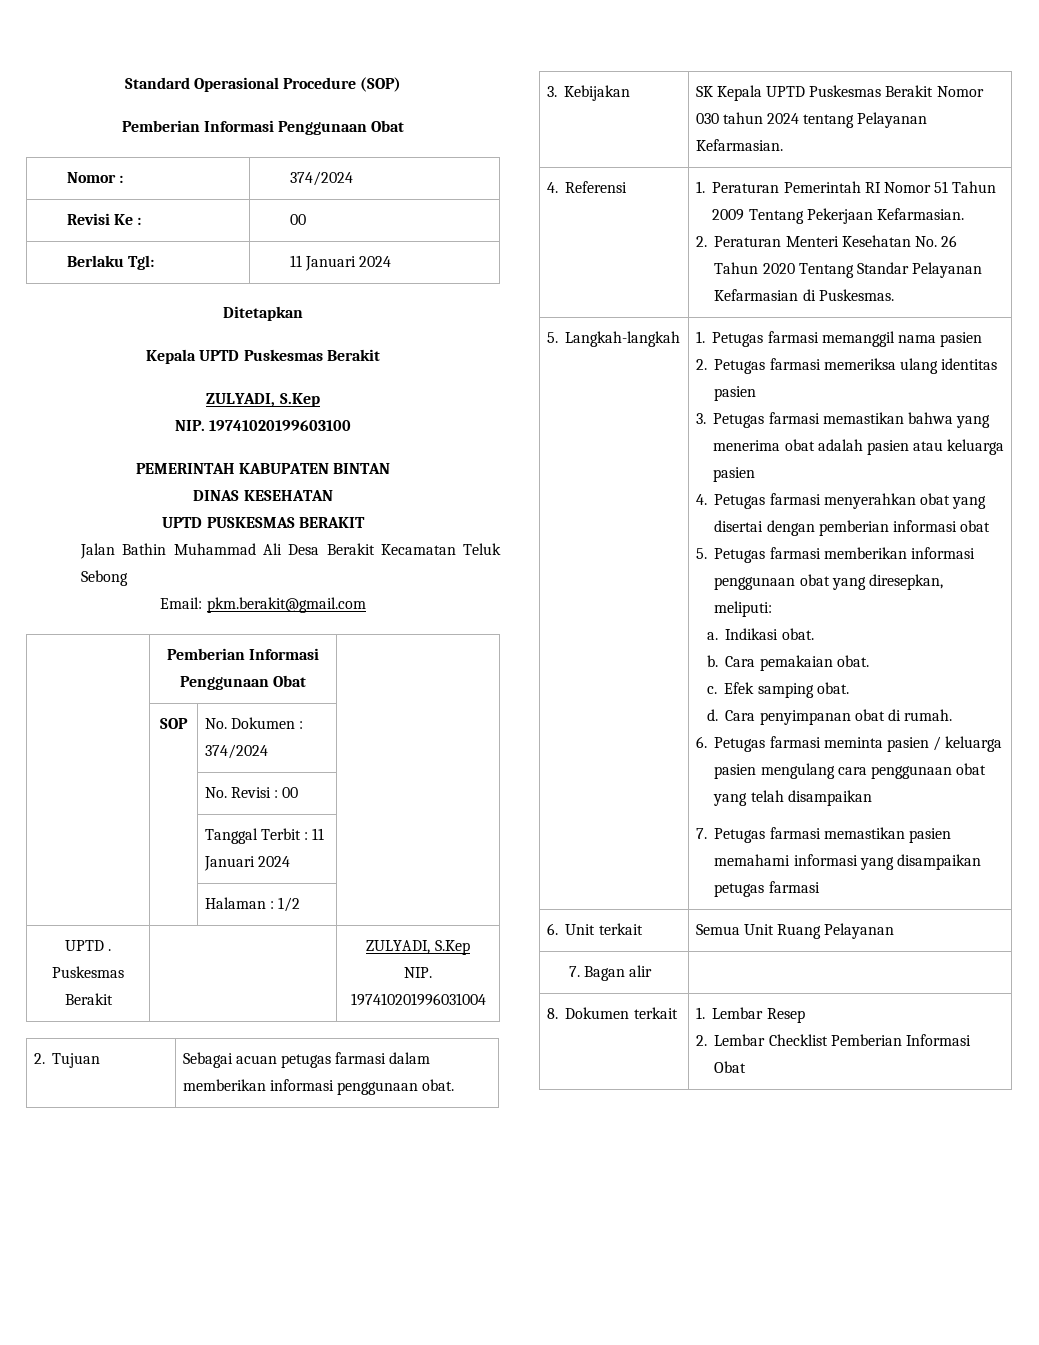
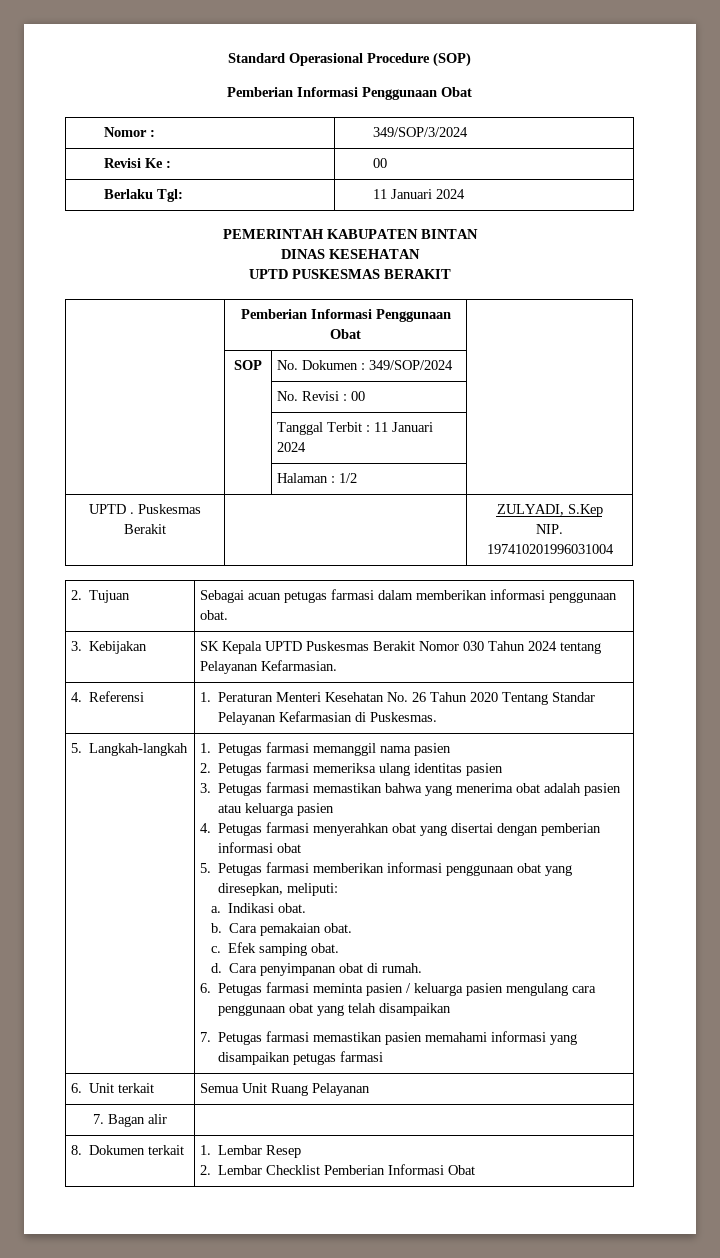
[289,171,353,186] 374/2024 -> [373,127,469,137] 349/SOP/3/2024
[223,306,303,321] [146,349,380,364] [206,393,320,407] [174,420,352,431] // Ditetapkan // Kepala UPTD Puskesmas Berakit // ZULYADI, S.Kep // NIP. 19741020199603100 -> (466, 194) none
[80,543,501,559] [81,570,129,586] [160,597,366,613] // Jalan Bathin Muhammad Ali Desa Berakit Kecamatan Teluk Sebong // Email: pkm.berakit@gmail.com -> (451, 274) none
[204,744,268,759] 374/2024 -> [368,360,453,370] 349/SOP/2024
[722,112,763,124] tahun -> [487,641,525,651] Tahun
[783,181,997,193] [712,208,964,224] [695,236,782,247] Pemerintah RI Nomor 51 Tahun 2009 Tentang Pekerjaan Kefarmasian. // 2. Peraturan -> (274, 697) none

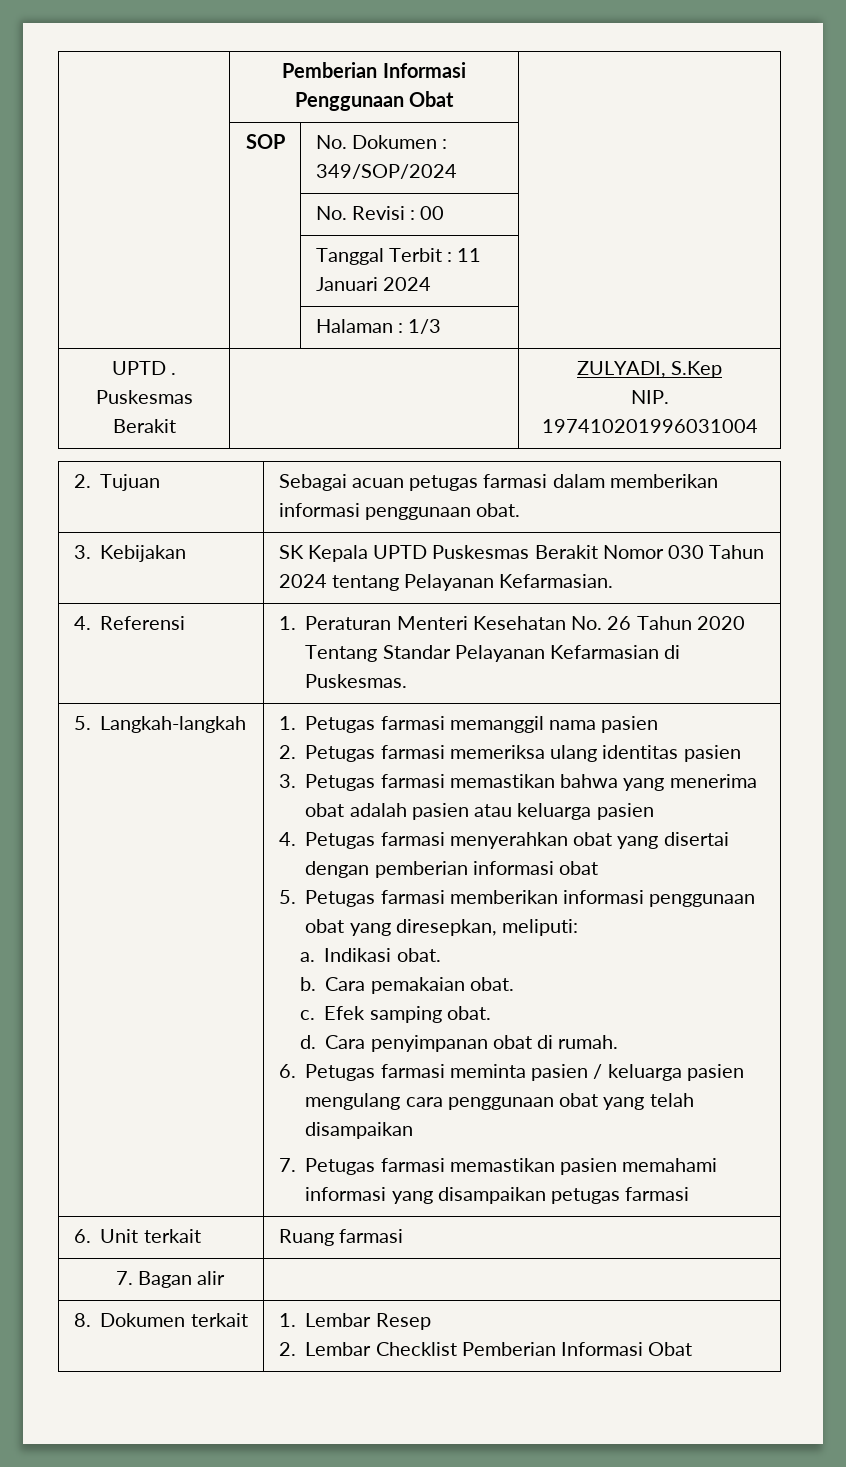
[228,52,471,67] [227,87,472,100] [104,127,156,137] [373,127,469,137] [104,158,172,168] [373,158,388,168] [104,189,184,202] [373,189,466,199] [222,229,478,239] [280,249,420,259] [248,269,451,279] Standard Operasional Procedure (SOP) // Pemberian Informasi Penggunaan Obat // Nomor : | 349/SOP/3/2024 // Revisi Ke : | 00 // Berlaku Tgl: | 11 Januari 2024 // PEMERINTAH KABUPATEN BINTAN // DINAS KESEHATAN // UPTD PUSKESMAS BERAKIT // -> (282, 70) none
[338,473,357,483] 1/2 -> [408,319,442,334] 1/3
[199,1083,370,1096] Semua Unit Ruang Pelayanan -> [278,1229,403,1246] Ruang farmasi

